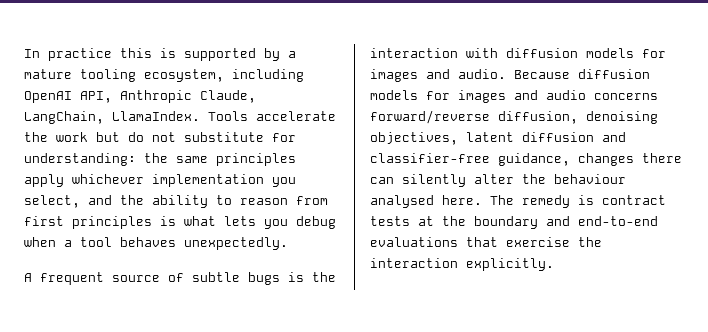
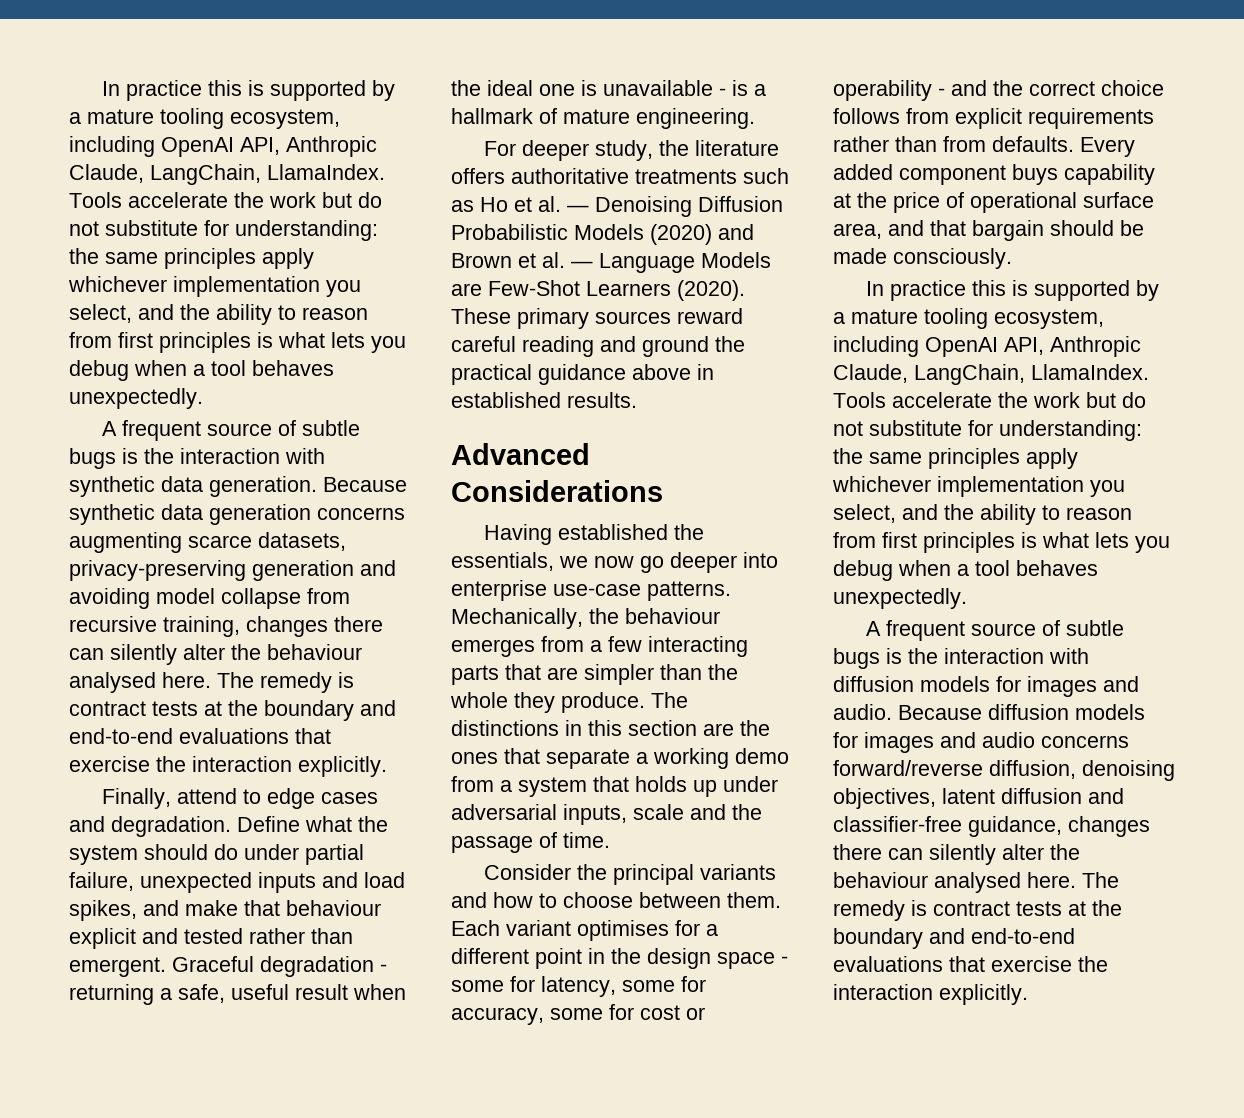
(288, 243) none -> [101,420,360,441] [69,448,325,469] [69,476,407,497] [69,504,405,525] [69,532,346,553] [69,560,396,581] [69,588,350,609] [69,616,383,637] [69,644,362,665] [69,672,354,693] [69,700,396,721] [69,728,331,744] [69,756,387,777] [101,788,378,809] [69,816,388,837] [69,844,364,865] [69,872,405,893] [69,900,381,921] [69,928,353,949] [69,956,387,977] [69,984,406,1005] [451,80,766,96] [451,108,755,129] [483,140,779,161] [451,168,789,184] [451,196,783,217] [451,224,754,245] [451,252,771,273] [451,280,745,301] [451,308,743,329] [451,336,745,357] [451,364,714,385] [451,392,637,408] [451,443,590,465] [451,480,663,502] [483,524,704,545] [451,552,778,573] [451,580,731,601] [451,608,720,629] [451,636,748,657] [451,664,738,685] [450,692,688,713] [451,720,770,736] [451,748,789,769] [451,776,778,797] [451,804,762,825] [451,832,610,853] [483,864,776,885] [451,892,781,908] [451,920,718,941] [451,948,788,969] [451,976,706,997] [451,1004,705,1025] [833,80,1164,101] [833,108,1154,129] [833,136,1135,157] [833,164,1155,185] [833,192,1154,213] [833,220,1144,241] [833,248,1012,269] [865,280,1159,301] [833,308,1104,329] [833,336,1141,357] [833,364,1149,385] [833,392,1146,408] [833,420,1142,441] [833,448,1078,469] [832,476,1125,497] [833,504,1132,525] [833,532,1170,553] [833,560,1098,581] [833,588,967,609] // A frequent source of subtle bugs is the interaction with synthetic data generation. Because synthetic data generation concerns augmenting scarce datasets, privacy-preserving generation and avoiding model collapse from recursive training, changes there can silently alter the behaviour analysed here. The remedy is contract tests at the boundary and end-to-end evaluations that exercise the interaction explicitly. // Finally, attend to edge cases and degradation. Define what the system should do under partial failure, unexpected inputs and load spikes, and make that behaviour explicit and tested rather than emergent. Graceful degradation - returning a safe, useful result when the ideal one is unavailable - is a hallmark of mature engineering. // For deeper study, the literature offers authoritative treatments such as Ho et al. — Denoising Diffusion Probabilistic Models (2020) and Brown et al. — Language Models are Few-Shot Learners (2020). These primary sources reward careful reading and ground the practical guidance above in established results. // Advanced Considerations // Having established the essentials, we now go deeper into enterprise use-case patterns. Mechanically, the behaviour emerges from a few interacting parts that are simpler than the whole they produce. The distinctions in this section are the ones that separate a working demo from a system that holds up under adversarial inputs, scale and the passage of time. // Consider the principal variants and how to choose between them. Each variant optimises for a different point in the design space - some for latency, some for accuracy, some for cost or operability - and the correct choice follows from explicit requirements rather than from defaults. Every added component buys capability at the price of operational surface area, and that bargain should be made consciously. // In practice this is supported by a mature tooling ecosystem, including OpenAI API, Anthropic Claude, LangChain, LlamaIndex. Tools accelerate the work but do not substitute for understanding: the same principles apply whichever implementation you select, and the ability to reason from first principles is what lets you debug when a tool behaves unexpectedly.

